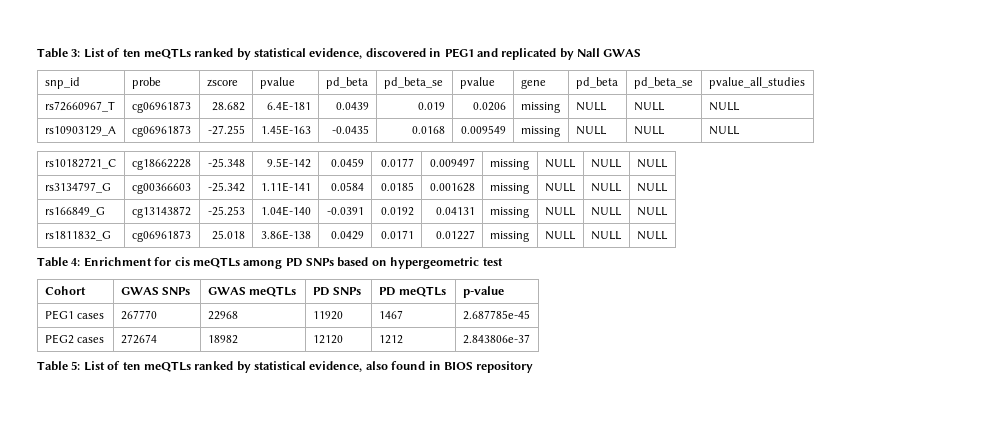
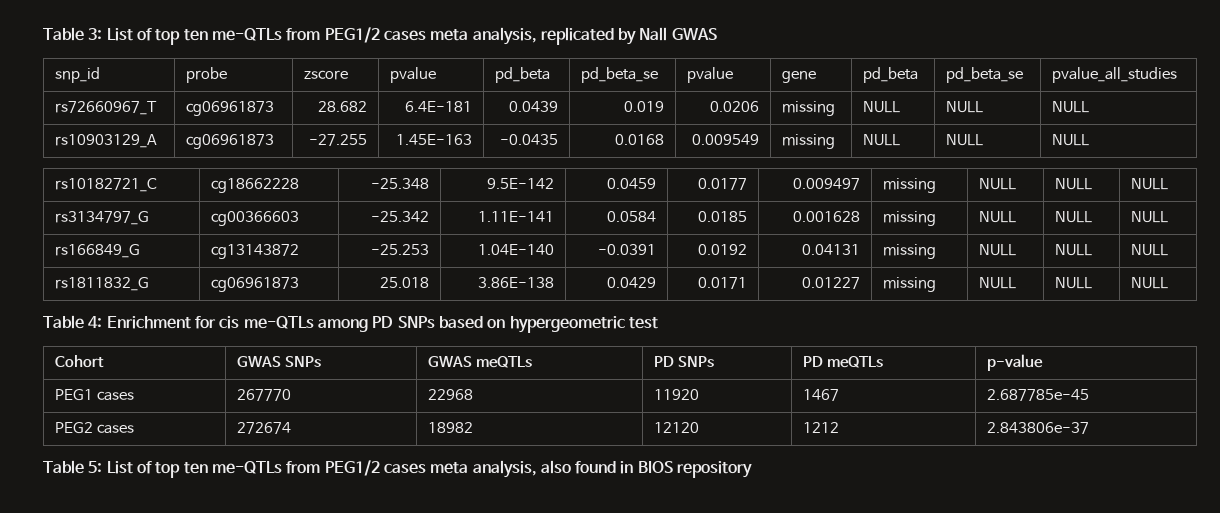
[122,48,498,60] ten meQTLs ranked by statistical evidence, discovered in PEG1 and -> [155,27,537,45] top ten me-QTLs from PEG1/2 cases meta analysis,
[192,257,240,268] meQTLs -> [243,316,314,329] me-QTLs
[122,361,363,373] ten meQTLs ranked by statistical evidence, -> [155,460,537,478] top ten me-QTLs from PEG1/2 cases meta analysis,

